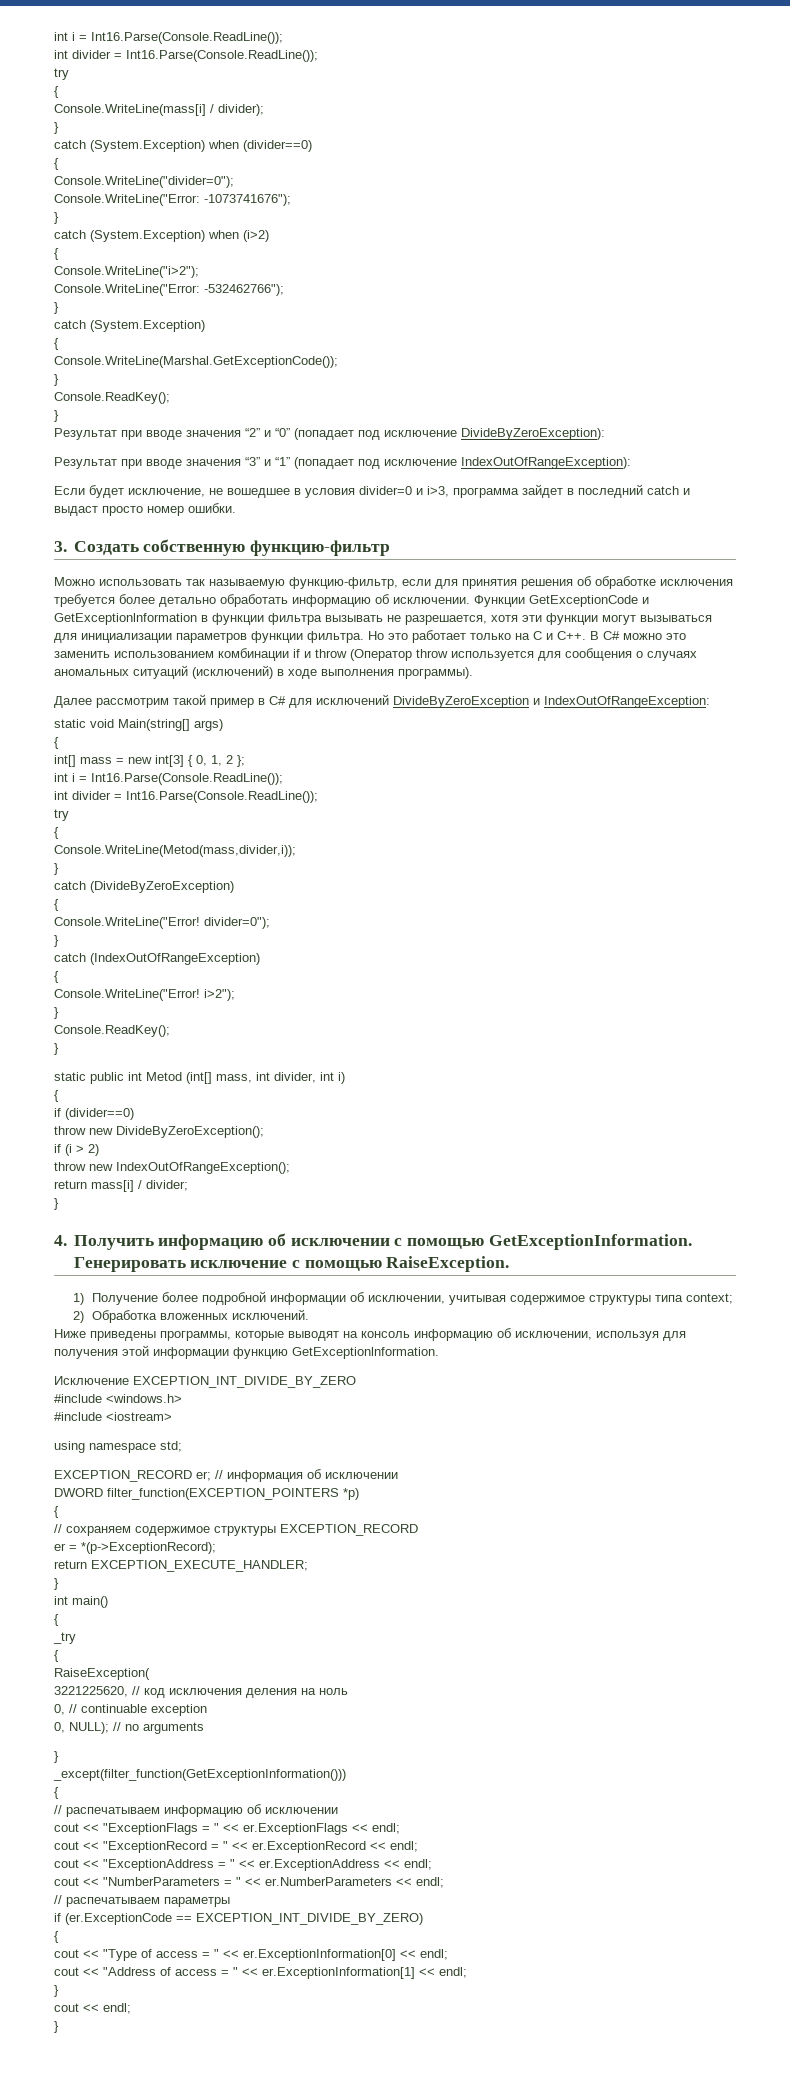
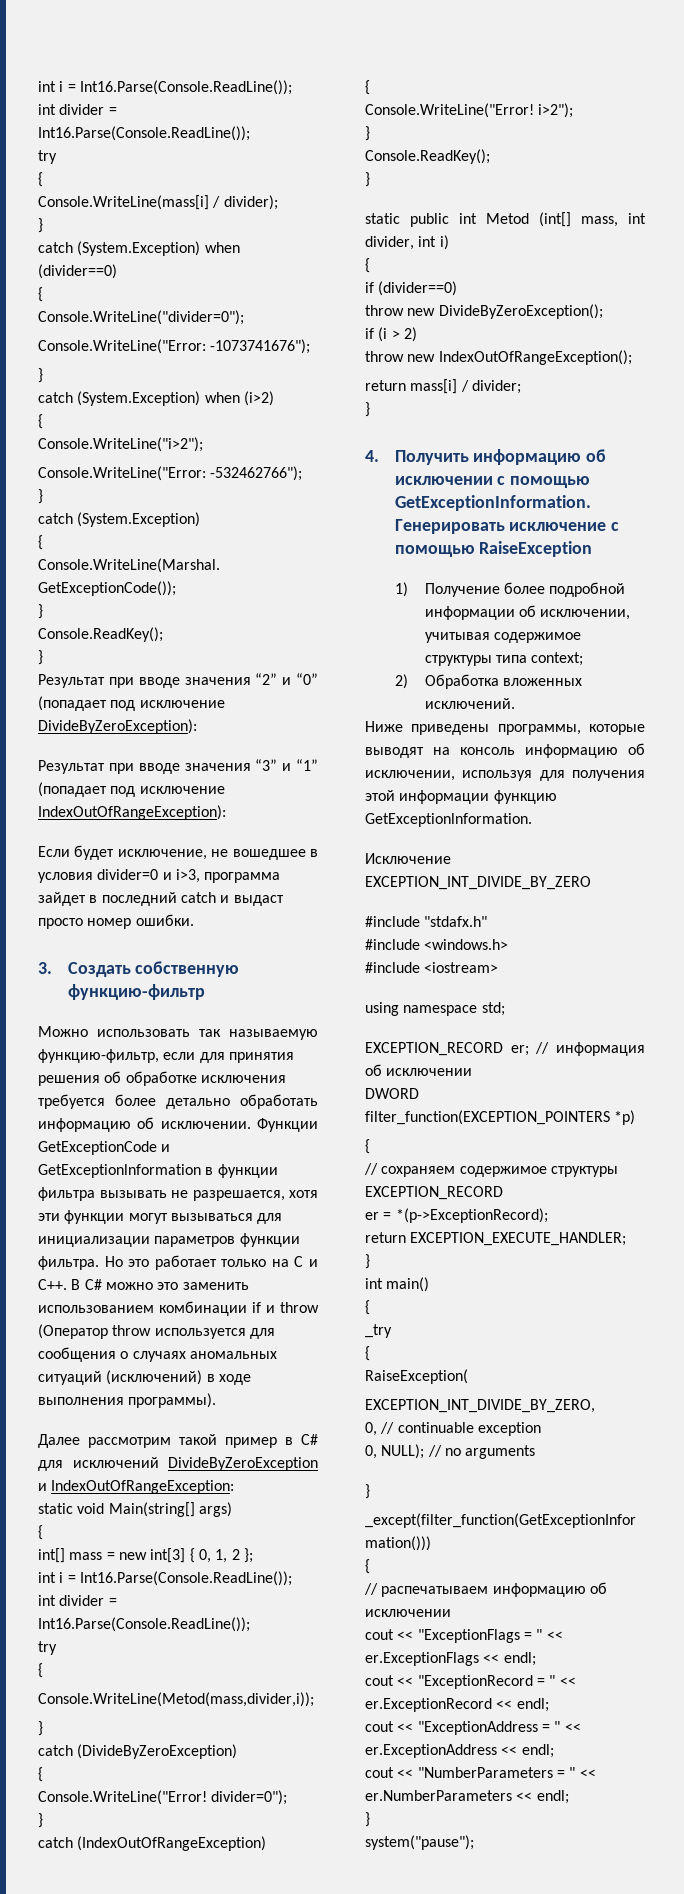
[386,1256,510,1272] RaiseException. -> [479,541,593,557] RaiseException
(356, 1382) none -> [365,916,488,927] // #include "stdafx.h"
[54,1686,348,1698] 3221225620, // код исключения деления на ноль -> [365,1399,595,1413] EXCEPTION_INT_DIVIDE_BY_ZERO,
[54,1895,230,1907] [54,1913,423,1925] [54,1931,59,1943] [54,1949,448,1961] [54,1967,467,1979] [54,1985,59,1997] [54,2003,131,2014] [54,2021,59,2033] // распечатываем параметры // if (er.ExceptionCode == EXCEPTION_INT_DIVIDE_BY_ZERO) // { // cout << "Type of access = " << er.ExceptionInformation[0] << endl; // cout << "Address of access = " << er.ExceptionInformation[1] << endl; // } // cout << endl; // } -> [365,1812,370,1827] [365,1835,474,1850] } // system("pause");

